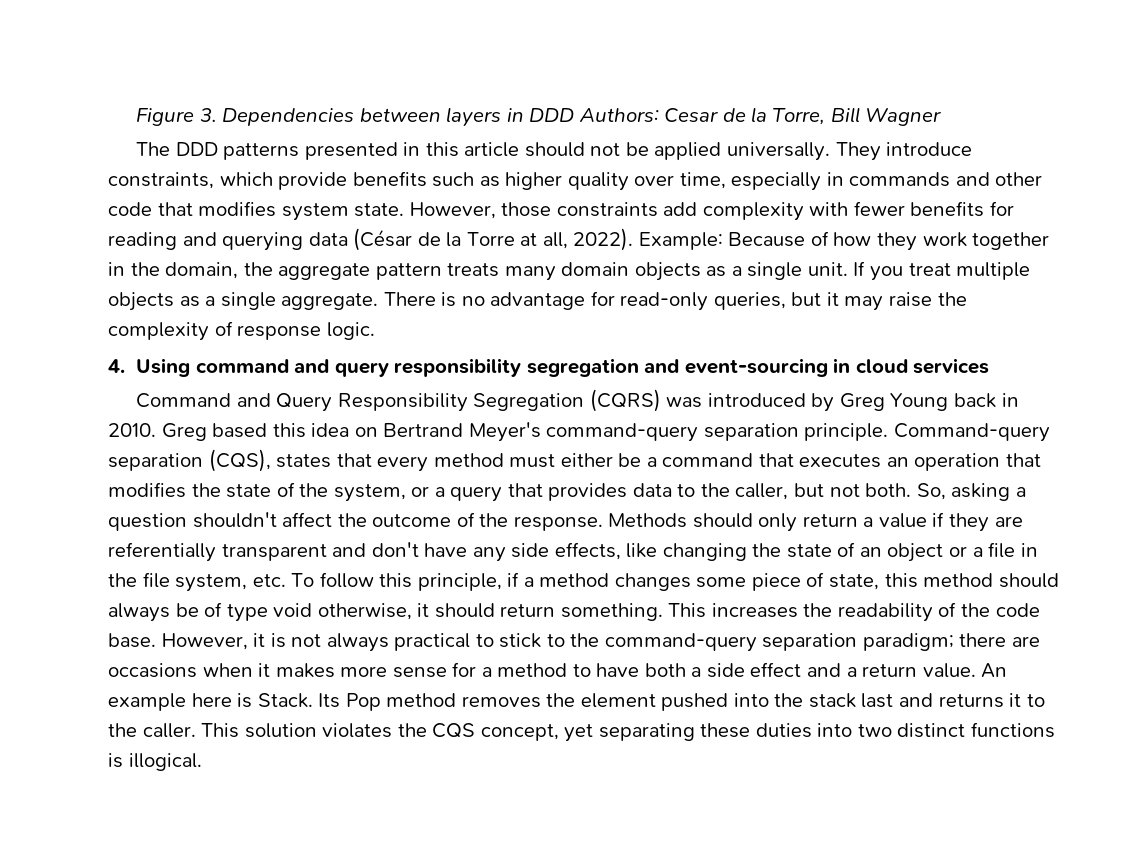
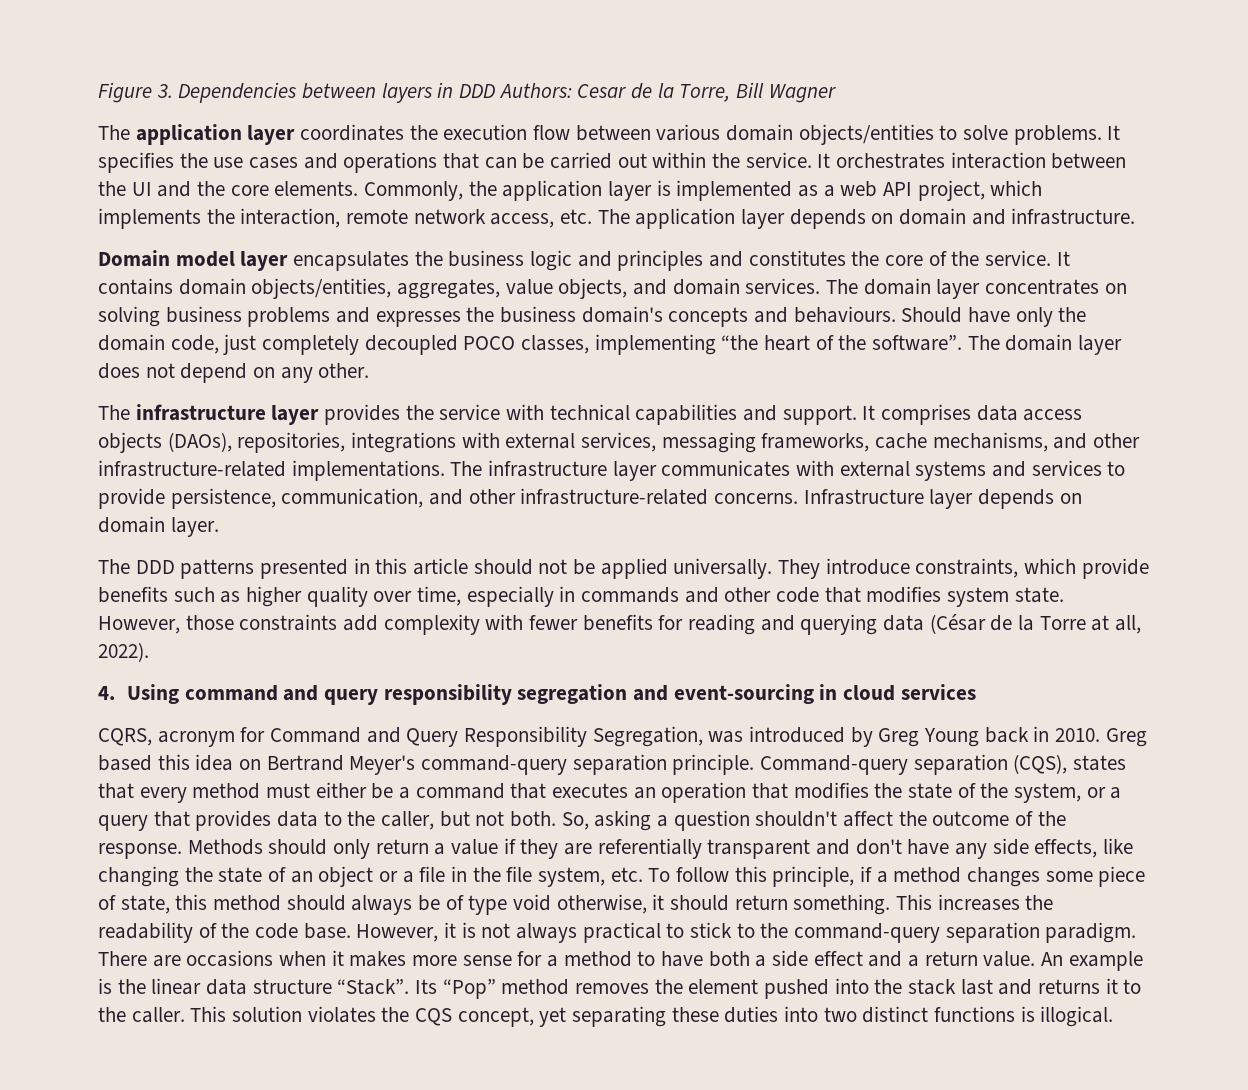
(942, 117) none -> [98,124,1121,145] [98,152,1127,173] [98,180,1043,201] [98,208,1136,229] [98,250,1070,271] [98,278,1127,299] [98,306,1087,327] [98,334,1123,355] [98,363,370,383] [98,404,1083,425] [98,432,1141,453] [98,460,1126,481] [98,488,1082,509] [98,516,219,537] // The application layer coordinates the execution flow between various domain objects/entities to solve problems. It specifies the use cases and operations that can be carried out within the service. It orchestrates interaction between the UI and the core elements. Commonly, the application layer is implemented as a web API project, which implements the interaction, remote network access, etc. The application layer depends on domain and infrastructure. // Domain model layer encapsulates the business logic and principles and constitutes the core of the service. It contains domain objects/entities, aggregates, value objects, and domain services. The domain layer concentrates on solving business problems and expresses the business domain's concepts and behaviours. Should have only the domain code, just completely decoupled POCO classes, implementing “the heart of the software”. The domain layer does not depend on any other. // The infrastructure layer provides the service with technical capabilities and support. It comprises data access objects (DAOs), repositories, integrations with external services, messaging frameworks, cache mechanisms, and other infrastructure-related implementations. The infrastructure layer communicates with external systems and services to provide persistence, communication, and other infrastructure-related concerns. Infrastructure layer depends on domain layer.
[638,231,1050,251] [108,261,1031,281] [108,291,967,311] [108,321,375,341] Example: Because of how they work together in the domain, the aggregate pattern treats many domain objects as a single unit. If you treat multiple objects as a single aggregate. There is no advantage for read-only queries, but it may raise the complexity of response logic. -> (149, 652) none
(990, 366) none -> [98,727,266,747] CQRS, acronym for
[473,389,661,412] Segregation (CQRS) -> [592,726,703,747] Segregation,
[862,633,1007,651] paradigm; there -> [1045,922,1137,943] [98,951,147,966] paradigm. There
[191,693,381,711] here is Stack. Its Pop -> [98,978,496,999] is the linear data structure “Stack”. Its “Pop”

